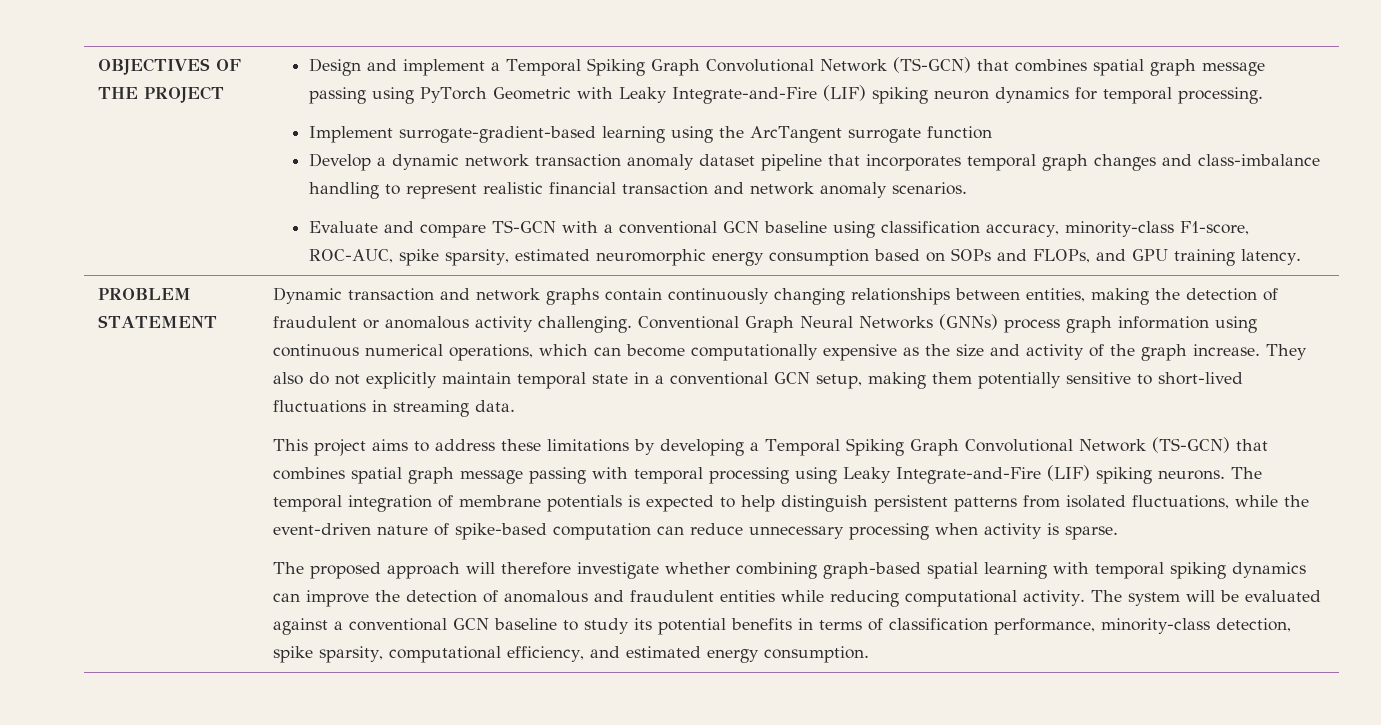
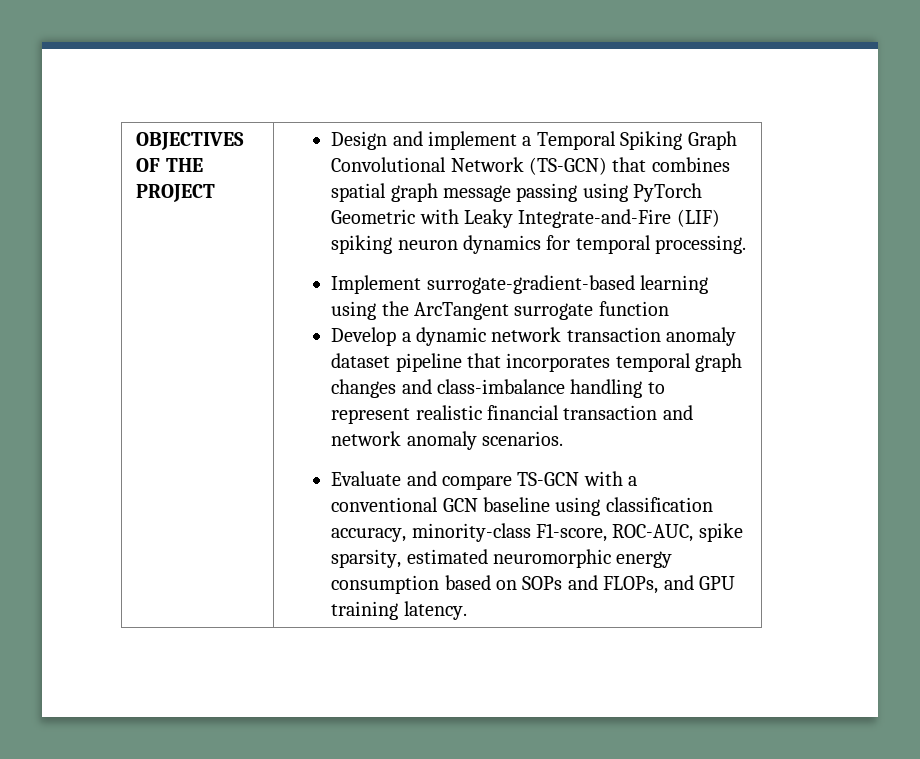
[97,288,191,300] [97,315,217,328] [272,287,1278,305] [272,314,1257,333] [272,344,1307,361] [272,372,1243,389] [272,400,515,417] [272,437,1268,456] [272,465,1262,484] [272,495,1309,512] [272,523,1118,540] [272,562,1306,579] [272,590,1321,607] [272,618,1291,635] [272,646,869,663] // PROBLEM STATEMENT | Dynamic transaction and network graphs contain continuously changing relationships between entities, making the detection of fraudulent or anomalous activity challenging. Conventional Graph Neural Networks (GNNs) process graph information using continuous numerical operations, which can become computationally expensive as the size and activity of the graph increase. They also do not explicitly maintain temporal state in a conventional GCN setup, making them potentially sensitive to short-lived fluctuations in streaming data. // This project aims to address these limitations by developing a Temporal Spiking Graph Convolutional Network (TS-GCN) that combines spatial graph message passing with temporal processing using Leaky Integrate-and-Fire (LIF) spiking neurons. The temporal integration of membrane potentials is expected to help distinguish persistent patterns from isolated fluctuations, while the event-driven nature of spike-based computation can reduce unnecessary processing when activity is sparse. // The proposed approach will therefore investigate whether combining graph-based spatial learning with temporal spiking dynamics can improve the detection of anomalous and fraudulent entities while reducing computational activity. The system will be evaluated against a conventional GCN baseline to study its potential benefits in terms of classification performance, minority-class detection, spike sparsity, computational efficiency, and estimated energy consumption. -> (467, 610) none

